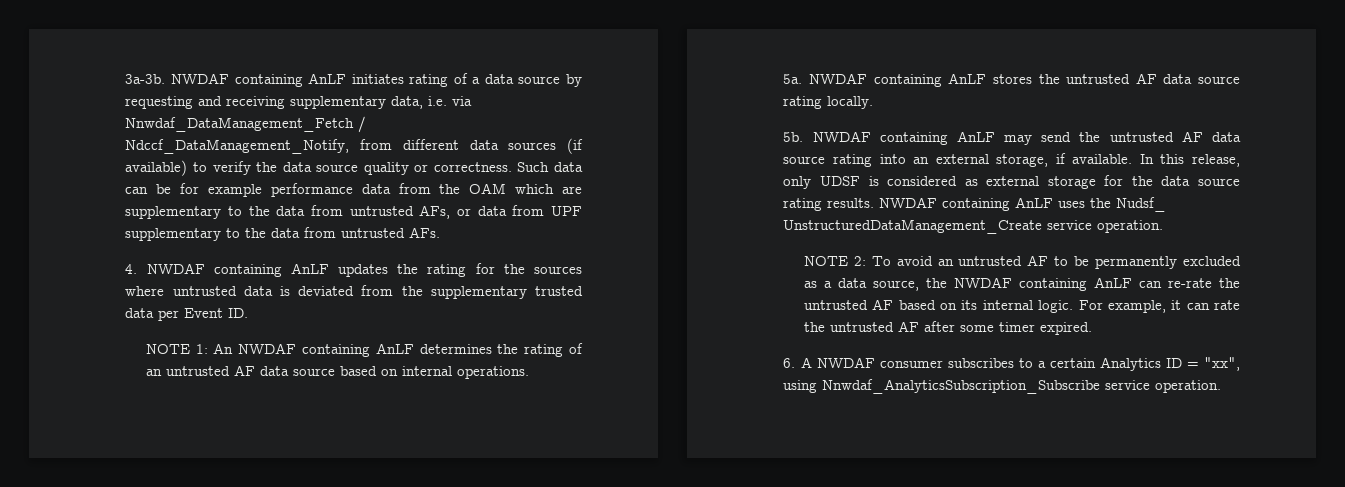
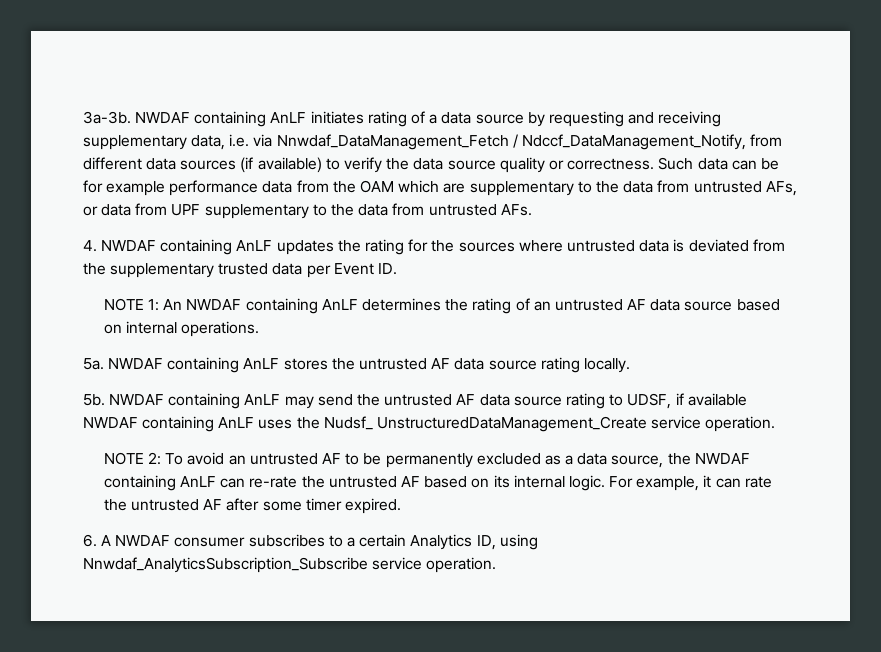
[879,153,1240,167] [783,175,1240,189] [783,198,875,211] into an external storage, if available. In this release, only UDSF is considered as external storage for the data source rating results. -> [609,393,747,409] to UDSF, if available
[1165,357,1240,371] ID = "xx", -> [476,535,496,550] ID,

